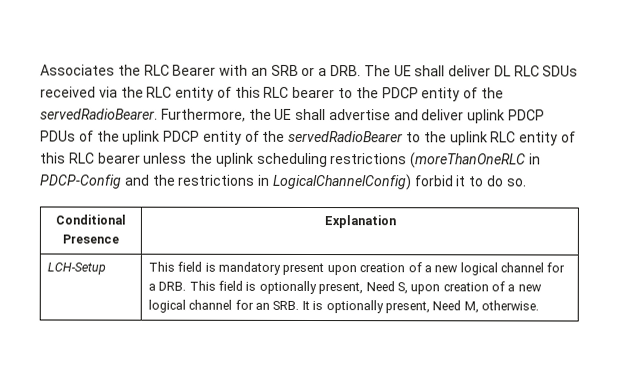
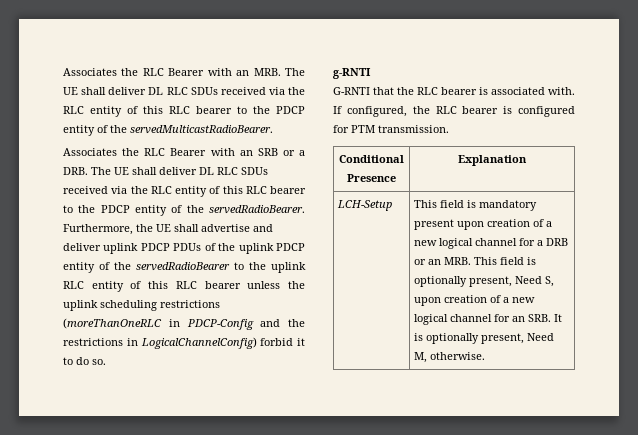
[40,64,268,76] Associates the RLC Bearer with an -> [63,68,305,76] [63,87,305,95] [63,106,305,117] [63,125,273,136] [63,148,253,156] Associates the RLC Bearer with an MRB. The UE shall deliver DL RLC SDUs received via the RLC entity of this RLC bearer to the PDCP entity of the servedMulticastRadioBearer. // Associates the RLC Bearer with an
(527, 182) none -> [333,68,371,79] [333,87,575,95] [333,106,575,117] [333,125,449,133] // g-RNTI // G-RNTI that the RLC bearer is associated with. If configured, the RLC bearer is configured for PTM transmission.
[158,281,187,291] DRB. -> [546,238,569,246] [414,257,472,265] DRB or an MRB.

